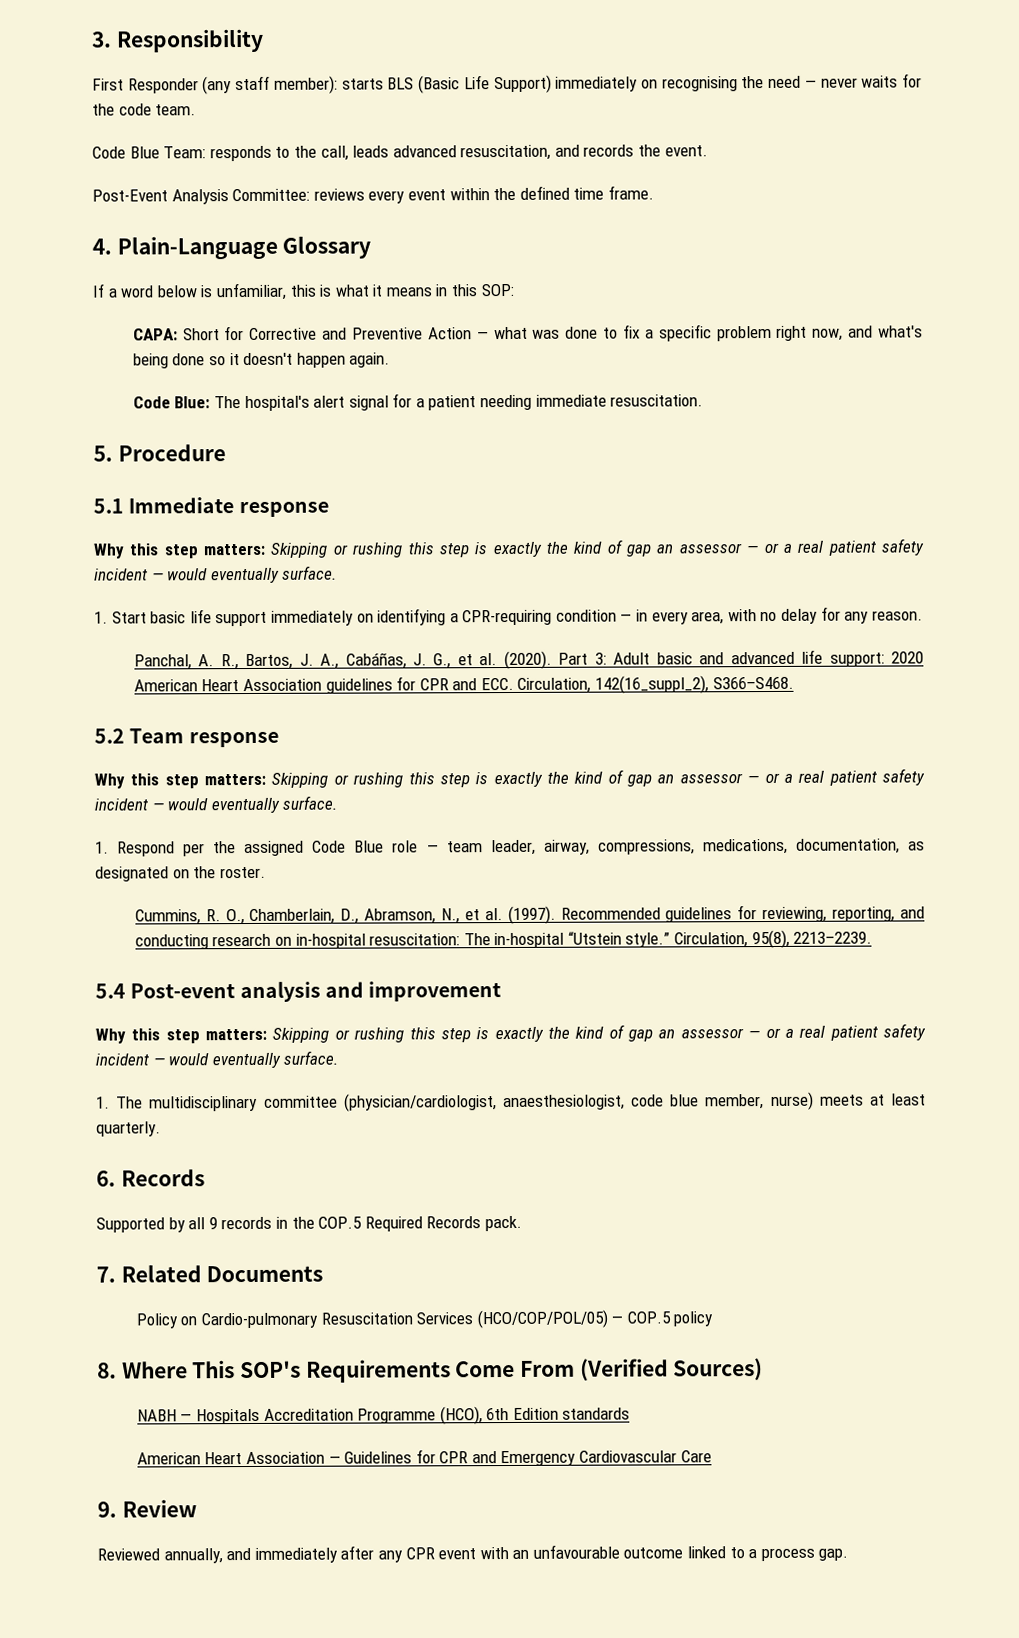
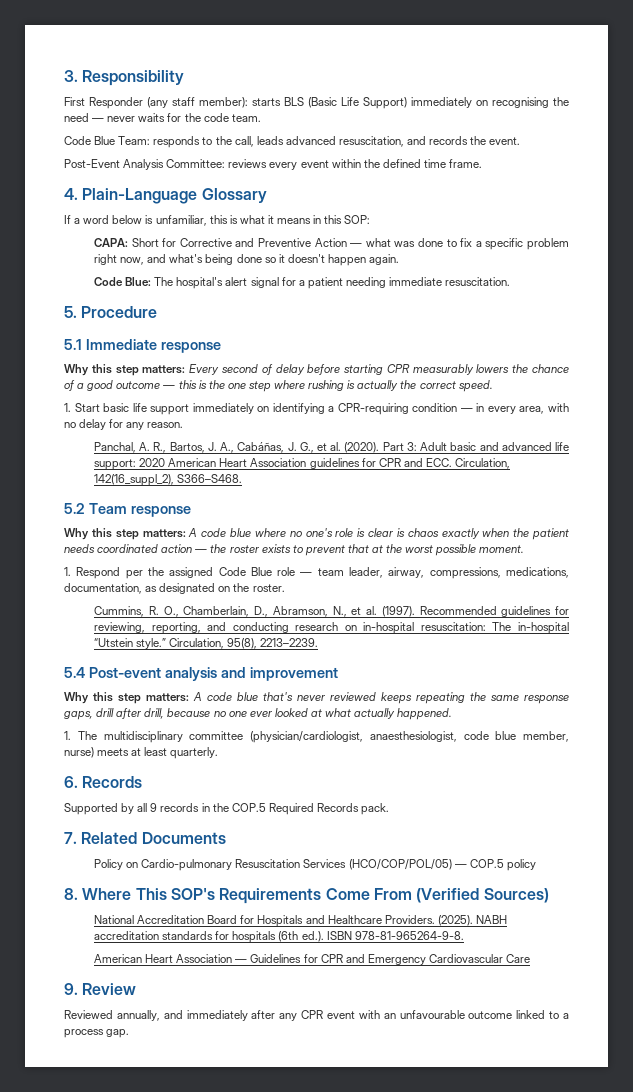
[270,538,925,558] [94,565,338,584] Skipping or rushing this step is exactly the kind of gap an assessor — or a real patient safety incident — would eventually surface. -> [189,364,569,375] [64,380,493,392] Every second of delay before starting CPR measurably lowers the chance of a good outcome — this is the one step where rushing is actually the correct speed.
[271,768,926,788] [94,795,338,814] Skipping or rushing this step is exactly the kind of gap an assessor — or a real patient safety incident — would eventually surface. -> [188,528,569,540] [64,544,525,556] A code blue where no one's role is clear is chaos exactly when the patient needs coordinated action — the roster exists to prevent that at the worst possible moment.
[272,1023,927,1043] [95,1050,339,1069] Skipping or rushing this step is exactly the kind of gap an assessor — or a real patient safety incident — would eventually surface. -> [193,692,569,704] [64,708,453,720] A code blue that's never reviewed keeps repeating the same response gaps, drill after drill, because no one ever looked at what actually happened.
[136,1406,631,1425] NABH — Hospitals Accreditation Programme (HCO), 6th Edition standards -> [94,915,507,927] [94,931,464,943] National Accreditation Board for Hospitals and Healthcare Providers. (2025). NABH accreditation standards for hospitals (6th ed.). ISBN 978-81-965264-9-8.

